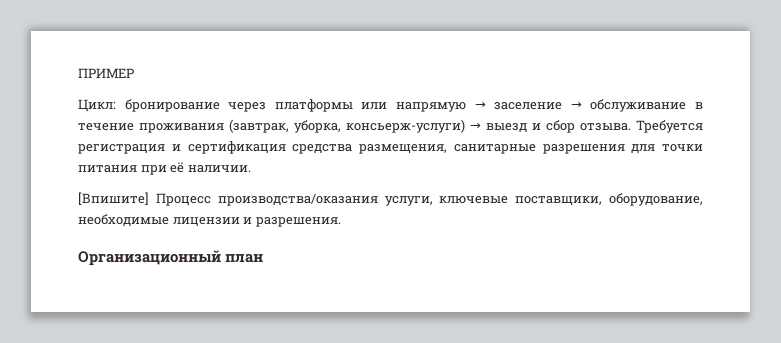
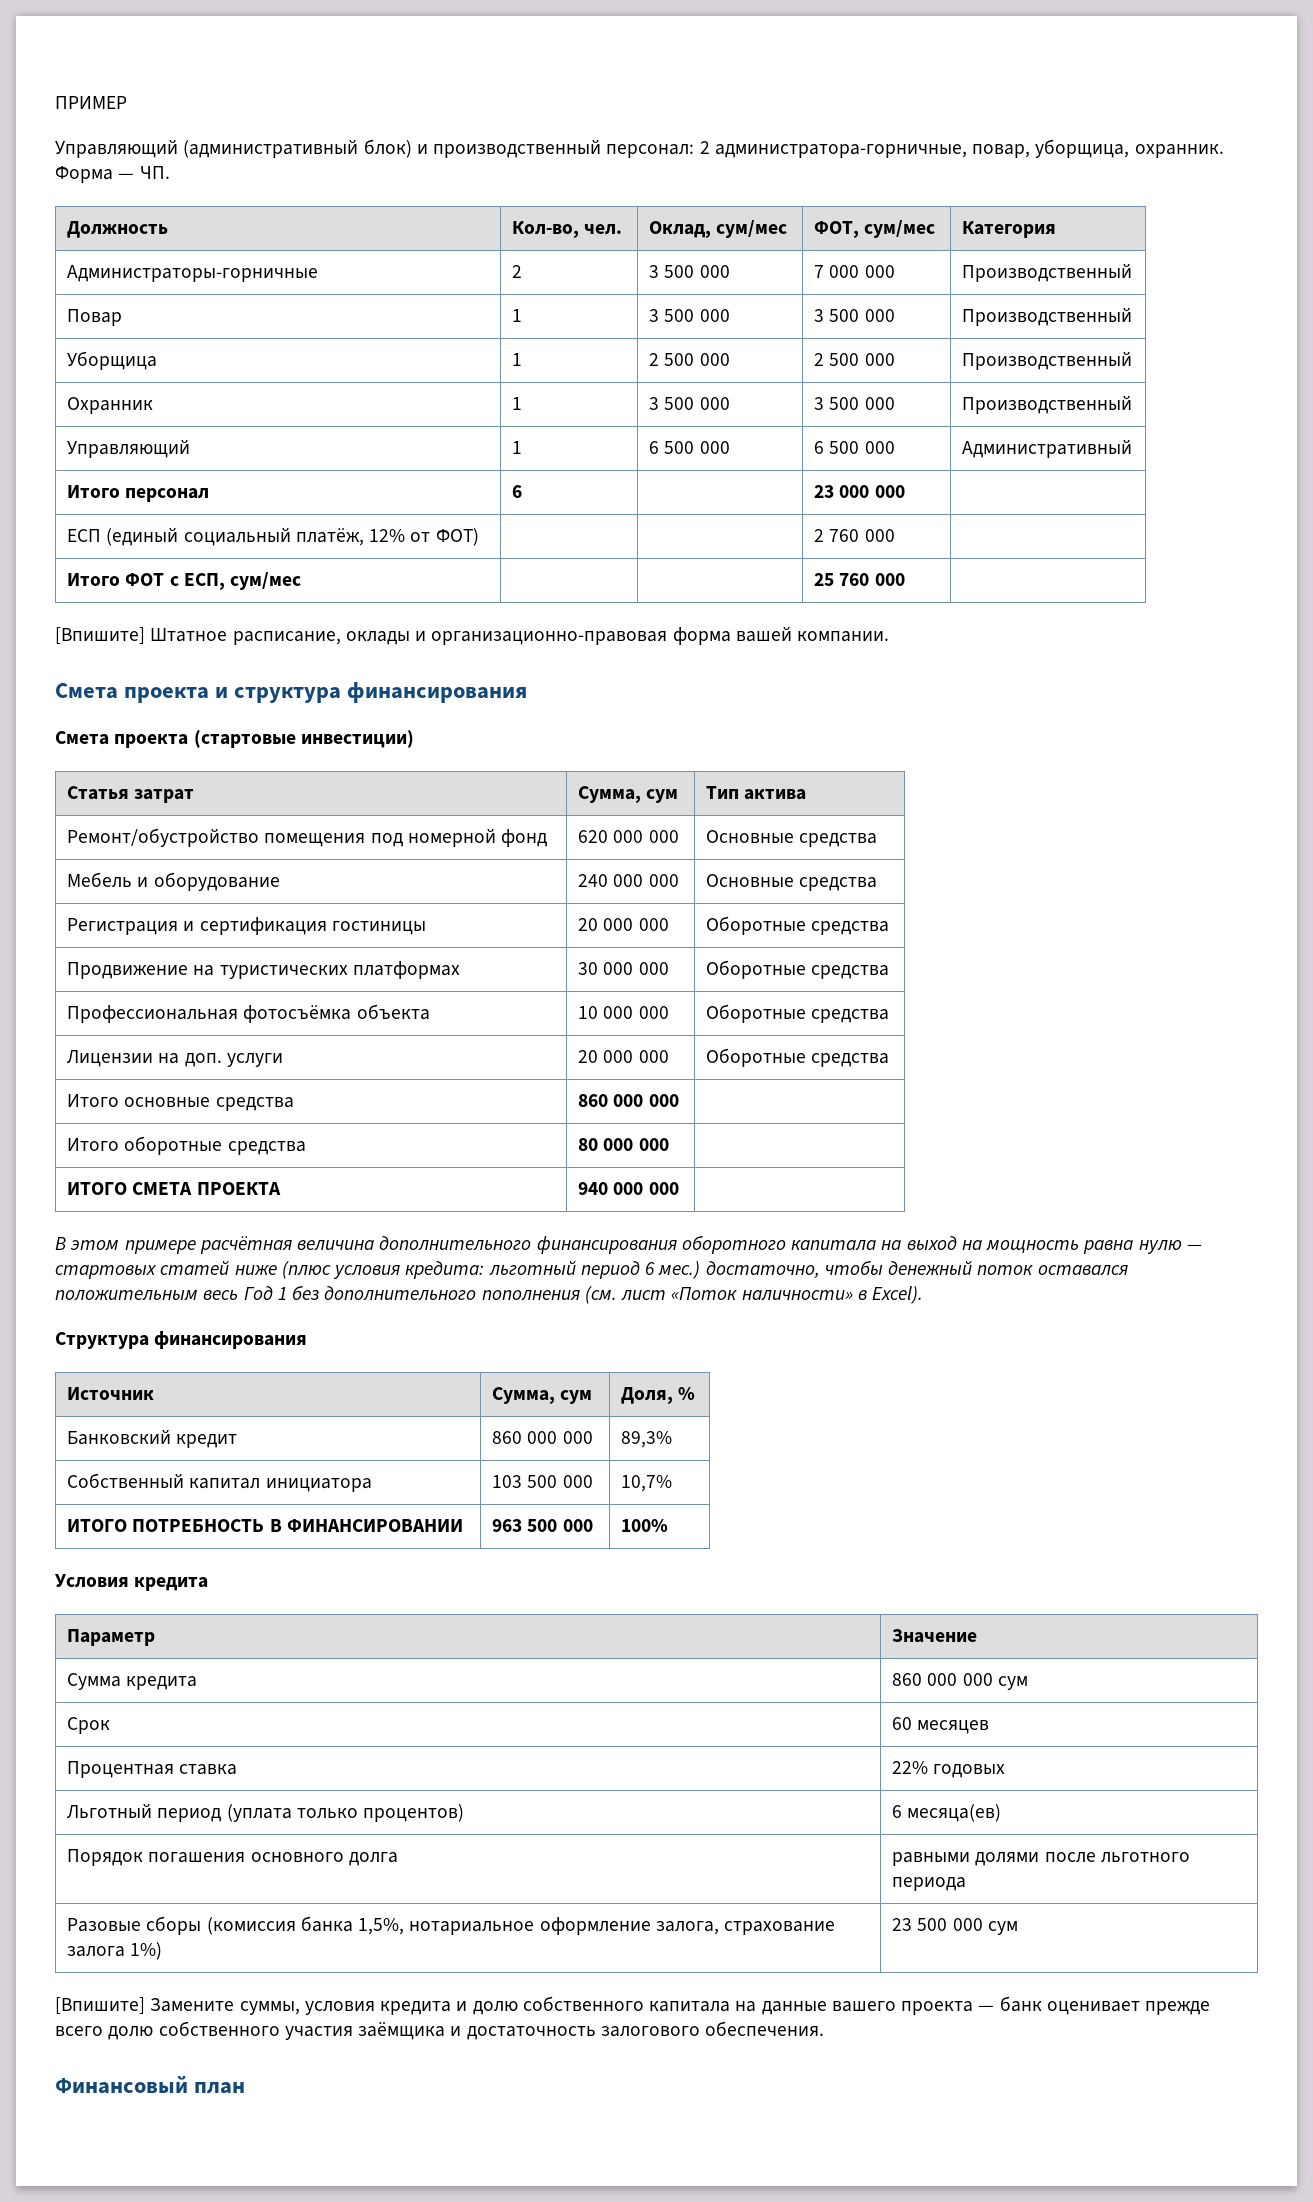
[78,99,704,112] [78,119,703,133] [78,141,703,154] [78,162,251,175] [78,192,704,206] [78,214,341,227] [78,250,221,266] Цикл: бронирование через платформы или напрямую → заселение → обслуживание в течение проживания (завтрак, уборка, консьерж-услуги) → выезд и сбор отзыва. Требуется регистрация и сертификация средства размещения, санитарные разрешения для точки питания при её наличии. // [Впишите] Процесс производства/оказания услуги, ключевые поставщики, оборудование, необходимые лицензии и разрешения. // Организационный -> [55,139,1224,158] [55,166,170,183] [66,221,168,238] [511,221,623,238] [648,220,788,238] [813,220,936,238] [961,221,1056,238] [66,265,318,282] [511,265,522,278] [648,265,730,278] [813,265,895,278] [961,263,1132,282] [66,309,122,326] [511,309,522,322] [648,309,730,322] [813,309,895,322] [961,307,1132,326] [66,351,157,370] [511,353,522,366] [648,353,730,366] [813,353,895,366] [961,351,1132,370] [66,397,153,414] [511,397,522,410] [648,397,730,410] [813,397,895,410] [961,395,1132,414] [66,439,190,458] [511,441,522,454] [648,441,730,454] [813,441,895,454] [961,439,1132,458] [66,485,210,502] [511,485,522,498] [813,485,905,498] [66,527,479,546] [813,529,895,542] [66,572,302,590] [813,573,905,586] [55,626,890,645] [55,682,528,703] [55,730,414,748] [66,786,195,803] [577,786,679,803] [705,786,807,800] [66,828,548,847] [577,830,679,843] [705,830,878,847] [66,872,280,891] [577,874,679,887] [705,874,878,891] [66,917,426,935] [577,918,669,931] [705,916,890,935] [66,961,460,979] [577,962,669,975] [705,960,890,979] [66,1004,430,1023] [577,1006,669,1019] [705,1004,890,1023] [66,1050,283,1067] [577,1050,669,1063] [705,1048,890,1067] [66,1094,294,1111] [577,1094,679,1107] [66,1136,306,1155] [577,1138,669,1151] [66,1182,281,1195] [577,1182,679,1195] [55,1235,1202,1254] [55,1260,1128,1279] [55,1285,924,1304] [55,1331,308,1349] [66,1387,154,1400] [491,1387,593,1404] [620,1387,696,1404] [66,1429,238,1448] [491,1431,593,1444] [620,1431,672,1448] [66,1473,372,1492] [491,1475,593,1488] [620,1475,672,1492] [66,1519,463,1532] [491,1519,593,1532] [620,1519,668,1532] [55,1574,209,1591] [66,1629,155,1646] [891,1629,977,1643] [66,1673,198,1690] [891,1673,1028,1690] [66,1717,110,1734] [891,1717,990,1734] [66,1761,238,1778] [891,1761,1006,1778] [66,1803,465,1822] [891,1804,1002,1822] [66,1849,398,1866] [891,1852,1190,1866] [891,1877,966,1891] [66,1916,836,1935] [66,1942,163,1960] [891,1918,1018,1935] [55,1996,1211,2015] [55,2021,825,2040] [55,2076,188,2094] Управляющий (административный блок) и производственный персонал: 2 администратора-горничные, повар, уборщица, охранник. Форма — ЧП. // Должность | Кол-во, чел. | Оклад, сум/мес | ФОТ, сум/мес | Категория // Администраторы-горничные | 2 | 3 500 000 | 7 000 000 | Производственный // Повар | 1 | 3 500 000 | 3 500 000 | Производственный // Уборщица | 1 | 2 500 000 | 2 500 000 | Производственный // Охранник | 1 | 3 500 000 | 3 500 000 | Производственный // Управляющий | 1 | 6 500 000 | 6 500 000 | Административный // Итого персонал | 6 | | 23 000 000 | // ЕСП (единый социальный платёж, 12% от ФОТ) | | | 2 760 000 | // Итого ФОТ с ЕСП, сум/мес | | | 25 760 000 | // [Впишите] Штатное расписание, оклады и организационно-правовая форма вашей компании. // Смета проекта и структура финансирования // Смета проекта (стартовые инвестиции) // Статья затрат | Сумма, сум | Тип актива // Ремонт/обустройство помещения под номерной фонд | 620 000 000 | Основные средства // Мебель и оборудование | 240 000 000 | Основные средства // Регистрация и сертификация гостиницы | 20 000 000 | Оборотные средства // Продвижение на туристических платформах | 30 000 000 | Оборотные средства // Профессиональная фотосъёмка объекта | 10 000 000 | Оборотные средства // Лицензии на доп. услуги | 20 000 000 | Оборотные средства // Итого основные средства | 860 000 000 | // Итого оборотные средства | 80 000 000 | // ИТОГО СМЕТА ПРОЕКТА | 940 000 000 | // В этом примере расчётная величина дополнительного финансирования оборотного капитала на выход на мощность равна нулю — стартовых статей ниже (плюс условия кредита: льготный период 6 мес.) достаточно, чтобы денежный поток оставался положительным весь Год 1 без дополнительного пополнения (см. лист «Поток наличности» в Excel). // Структура финансирования // Источник | Сумма, сум | Доля, % // Банковский кредит | 860 000 000 | 89,3% // Собственный капитал инициатора | 103 500 000 | 10,7% // ИТОГО ПОТРЕБНОСТЬ В ФИНАНСИРОВАНИИ | 963 500 000 | 100% // Условия кредита // Параметр | Значение // Сумма кредита | 860 000 000 сум // Срок | 60 месяцев // Процентная ставка | 22% годовых // Льготный период (уплата только процентов) | 6 месяца(ев) // Порядок погашения основного долга | равными долями после льготного периода // Разовые сборы (комиссия банка 1,5%, нотариальное оформление залога, страхование залога 1%) | 23 500 000 сум // [Впишите] Замените суммы, условия кредита и долю собственного капитала на данные вашего проекта — банк оценивает прежде всего долю собственного участия заёмщика и достаточность залогового обеспечения. // Финансовый

